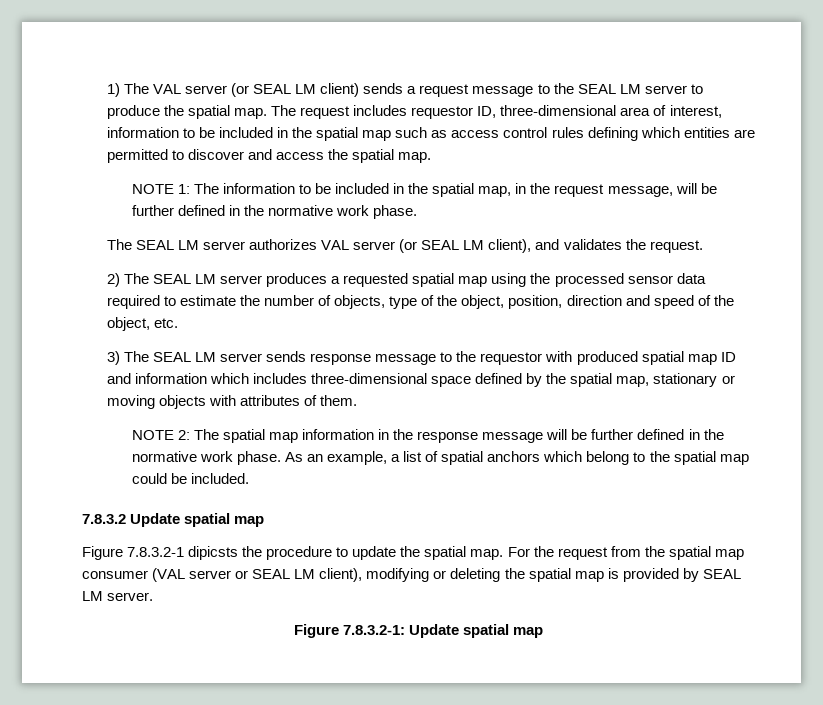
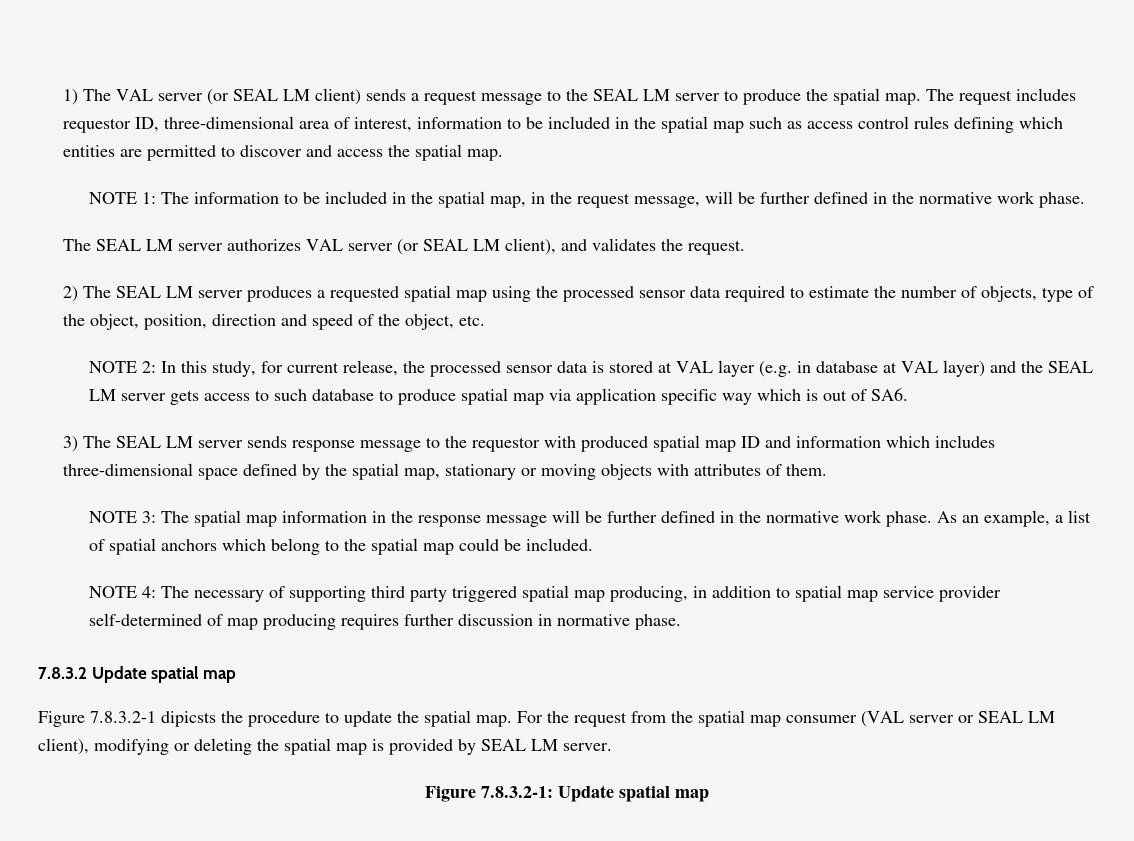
(178, 323) none -> [88,360,1093,377] [88,388,908,405] // NOTE 2: In this study, for current release, the processed sensor data is stored at VAL layer (e.g. in database at VAL layer) and the SEAL LM server gets access to such database to produce spatial map via application specific way which is out of SA6.
[177,430,190,440] 2: -> [141,511,156,523] 3:
(249, 478) none -> [88,585,1001,602] [88,613,681,630] // NOTE 4: The necessary of supporting third party triggered spatial map producing, in addition to spatial map service provider self-determined of map producing requires further discussion in normative phase.

